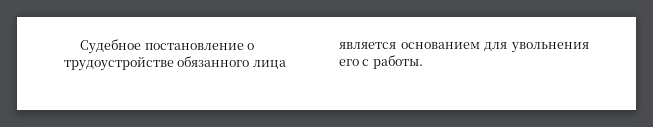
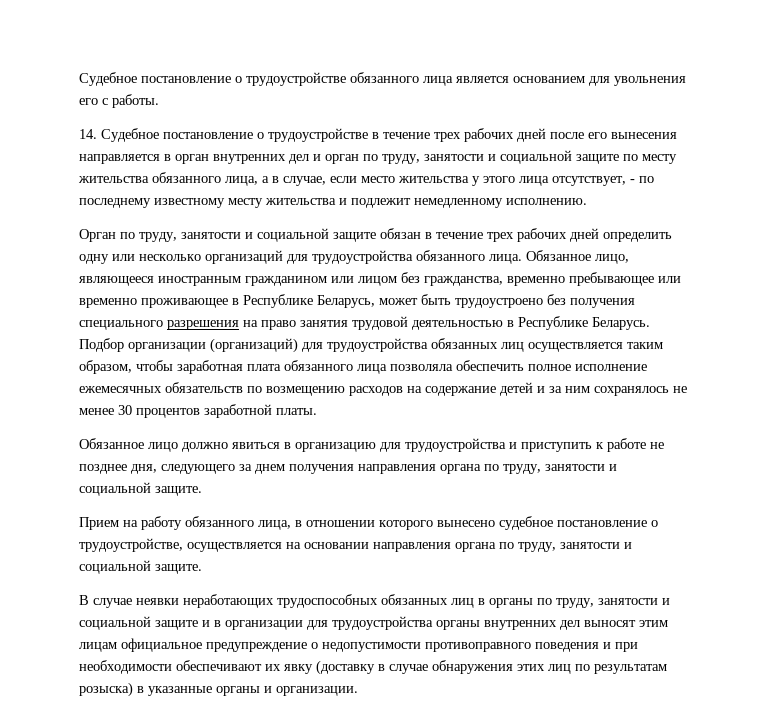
(423, 62) none -> [79,128,677,142] [79,150,677,164] [78,172,654,186] [79,198,587,208] [79,228,672,242] [79,250,629,264] [79,272,681,286] [79,294,635,308] [79,316,650,330] [79,338,663,353] [79,360,647,374] [79,382,687,396] [79,404,317,418] [79,438,664,452] [79,464,617,474] [79,482,202,496] [79,516,658,530] [79,538,632,552] [79,560,202,574] [79,594,670,608] [79,616,668,630] [79,638,638,652] [79,660,667,675] [79,682,358,697] // 14. Судебное постановление о трудоустройстве в течение трех рабочих дней после его вынесения направляется в орган внутренних дел и орган по труду, занятости и социальной защите по месту жительства обязанного лица, а в случае, если место жительства у этого лица отсутствует, - по последнему известному месту жительства и подлежит немедленному исполнению. // Орган по труду, занятости и социальной защите обязан в течение трех рабочих дней определить одну или несколько организаций для трудоустройства обязанного лица. Обязанное лицо, являющееся иностранным гражданином или лицом без гражданства, временно пребывающее или временно проживающее в Республике Беларусь, может быть трудоустроено без получения специального разрешения на право занятия трудовой деятельностью в Республике Беларусь. Подбор организации (организаций) для трудоустройства обязанных лиц осуществляется таким образом, чтобы заработная плата обязанного лица позволяла обеспечить полное исполнение ежемесячных обязательств по возмещению расходов на содержание детей и за ним сохранялось не менее 30 процентов заработной платы. // Обязанное лицо должно явиться в организацию для трудоустройства и приступить к работе не позднее дня, следующего за днем получения направления органа по труду, занятости и социальной защите. // Прием на работу обязанного лица, в отношении которого вынесено судебное постановление о трудоустройстве, осуществляется на основании направления органа по труду, занятости и социальной защите. // В случае неявки неработающих трудоспособных обязанных лиц в органы по труду, занятости и социальной защите и в организации для трудоустройства органы внутренних дел выносят этим лицам официальное предупреждение о недопустимости противоправного поведения и при необходимости обеспечивают их явку (доставку в случае обнаружения этих лиц по результатам розыска) в указанные органы и организации.

